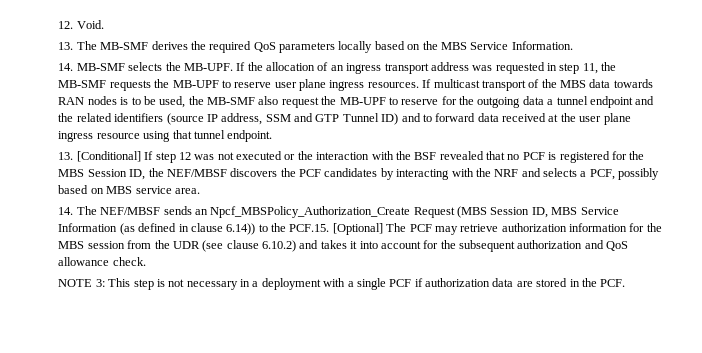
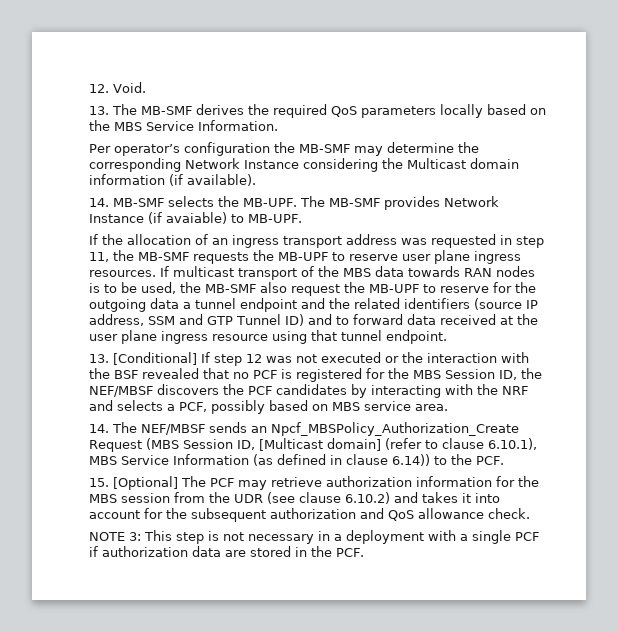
(573, 45) none -> [89,142,480,156] [89,158,520,172] [89,174,257,186] // Per operator’s configuration the MB-SMF may determine the corresponding Network Instance considering the Multicast domain information (if available).
(233, 67) none -> [300,196,500,210] [89,212,303,224] The MB-SMF provides Network Instance (if avaiable) to MB-UPF. //
(548, 212) none -> [259,438,538,451] [Multicast domain] (refer to clause 6.10.1),
[289,224,330,232] PCF.15. -> [476,456,505,465] [89,478,110,487] PCF. // 15.

